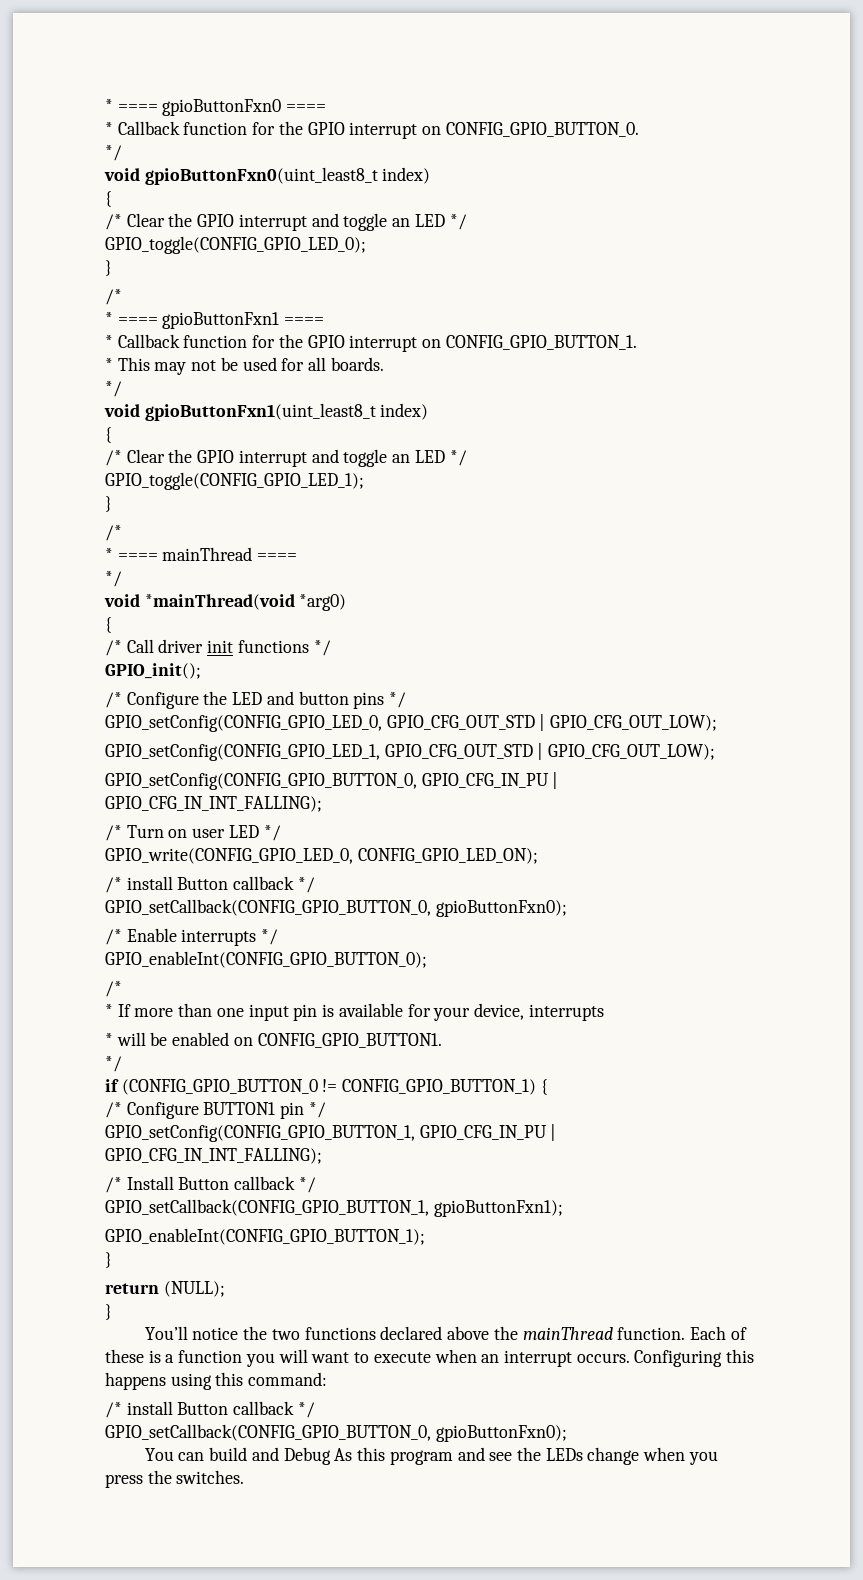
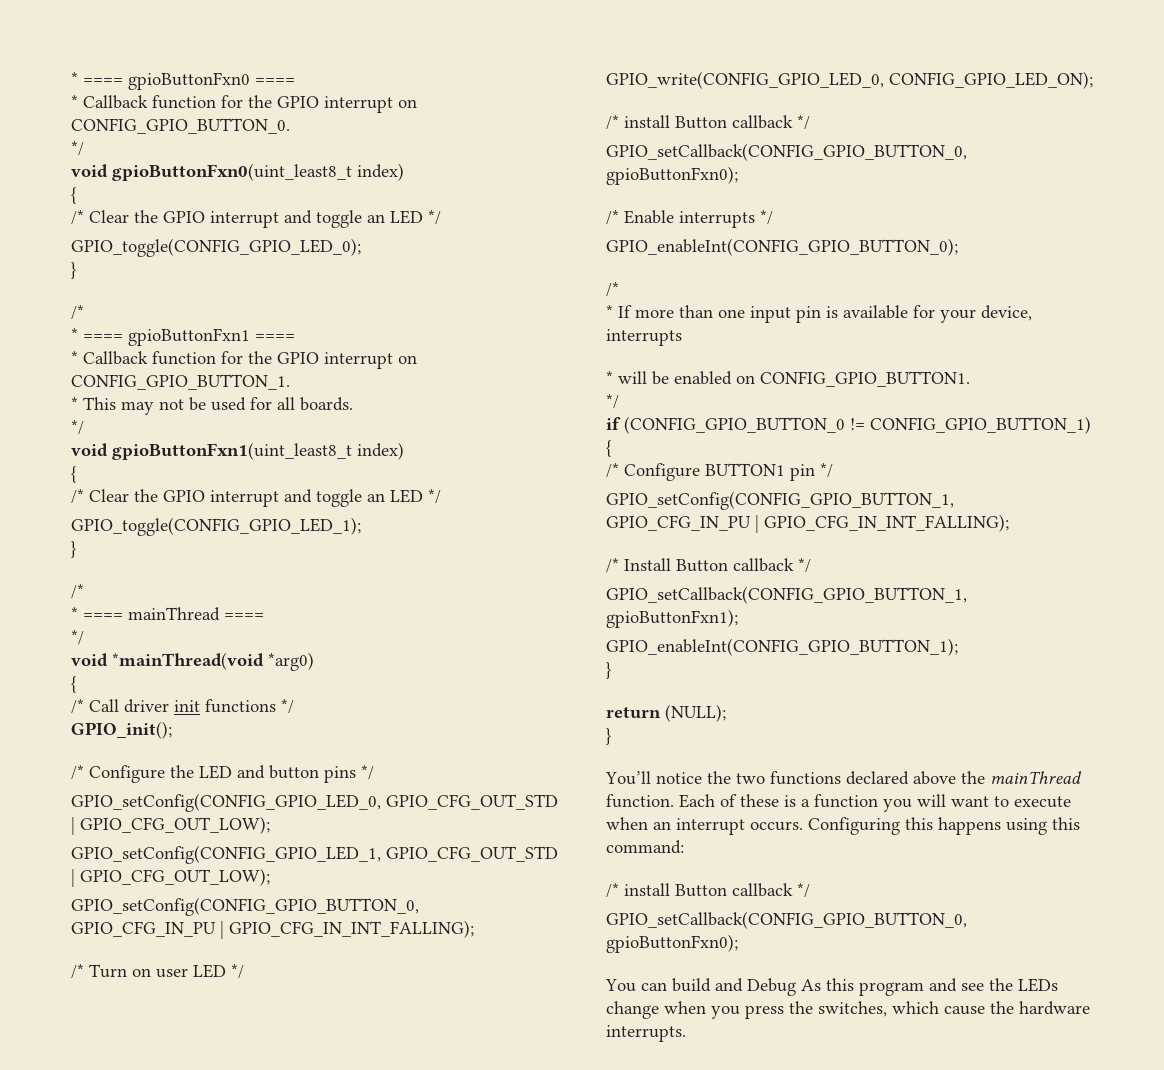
[176,1470,245,1484] switches. -> [818,1001,1090,1017] [606,1025,686,1042] switches, which cause the hardware interrupts.

